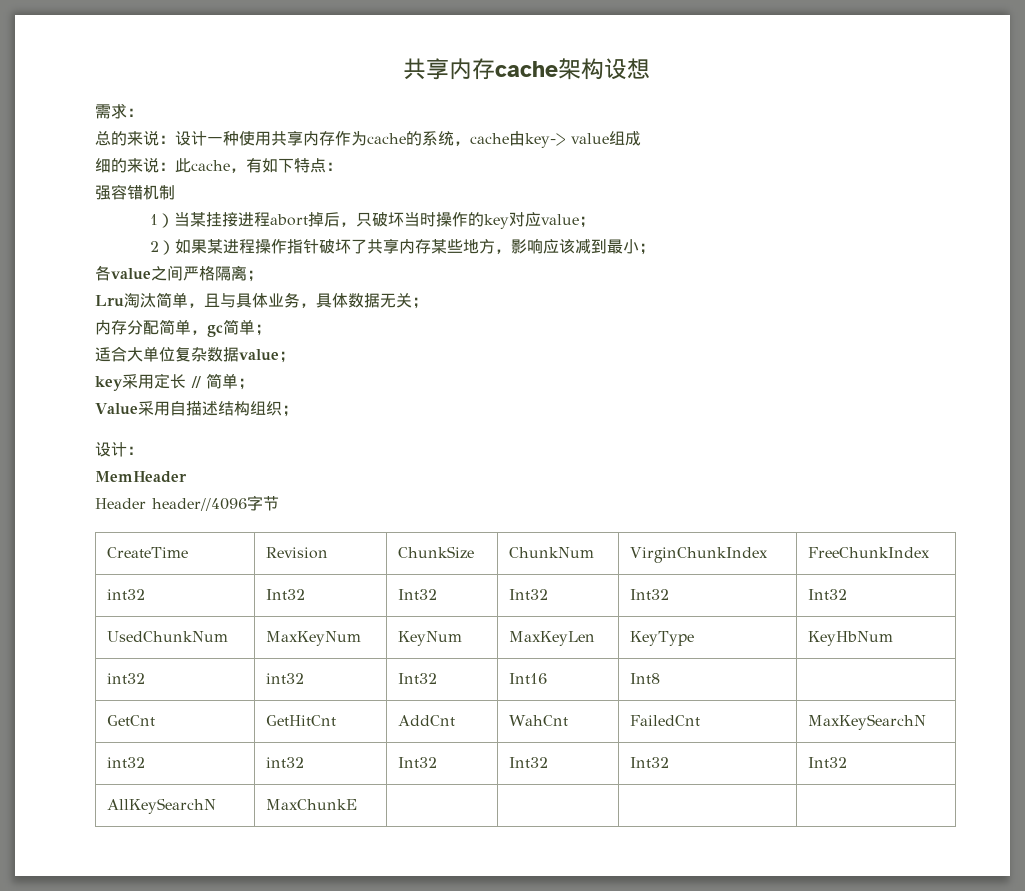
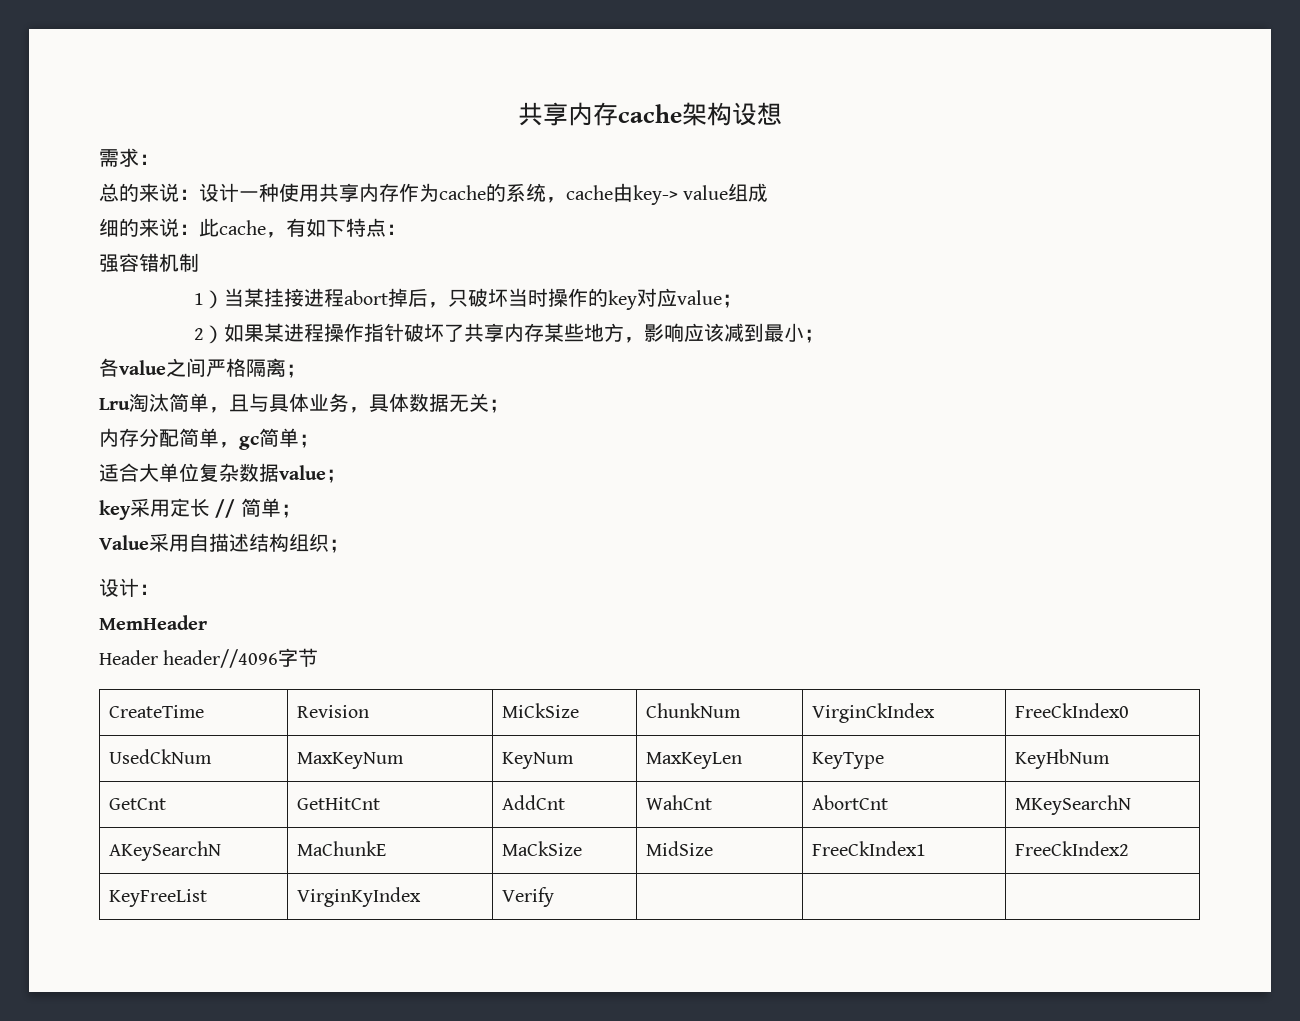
[398,546,475,559] ChunkSize -> [502,703,580,718] MiCkSize
[630,547,769,563] [808,547,931,558] [107,589,146,600] [266,589,306,600] [398,589,438,600] [509,589,549,600] [630,589,670,600] [808,589,848,600] [107,631,229,642] VirginChunkIndex | FreeChunkIndex // int32 | Int32 | Int32 | Int32 | Int32 | Int32 // UsedChunkNum -> [812,703,936,723] [1015,703,1130,718] [109,749,213,764] VirginCkIndex | FreeCkIndex0 // UsedCkNum
[107,673,146,684] [266,673,305,684] [398,673,438,684] [509,673,548,684] [630,673,661,684] // int32 | int32 | Int32 | Int16 | Int8 | -> (1111, 759) none
[630,715,701,726] [808,714,927,730] [107,757,146,768] [266,757,305,768] [398,757,438,768] [509,757,549,768] [630,757,670,768] [808,757,848,768] [107,798,217,814] [266,799,358,810] FailedCnt | MaxKeySearchN // int32 | int32 | Int32 | Int32 | Int32 | Int32 // AllKeySearchN | MaxChunkE | -> [812,795,889,810] [1015,795,1132,815] [109,841,222,861] [297,841,387,856] [502,841,583,856] [646,841,714,856] [812,841,927,856] [1015,841,1130,856] [109,889,208,907] [297,887,422,907] [502,887,555,907] AbortCnt | MKeySearchN // AKeySearchN | MaChunkE | MaCkSize | MidSize | FreeCkIndex1 | FreeCkIndex2 // KeyFreeList | VirginKyIndex | Verify

